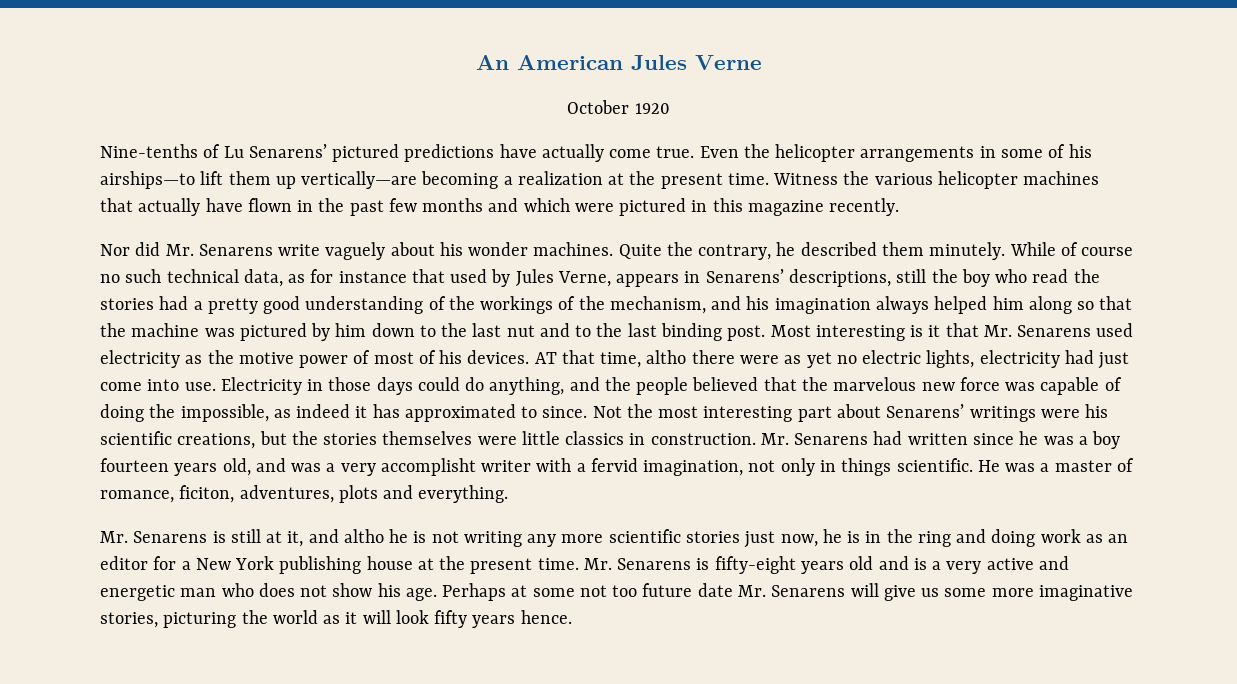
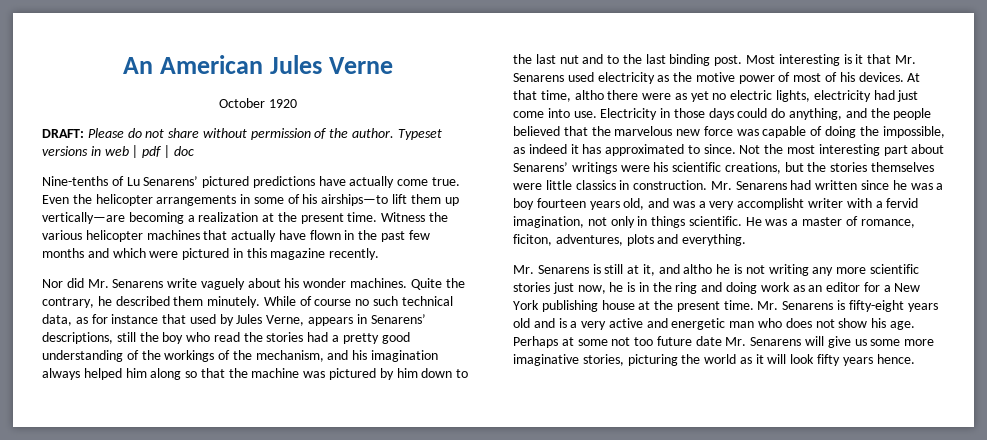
(670, 108) none -> [42,128,442,140] [42,145,194,158] // DRAFT: Please do not share without permission of the author. Typeset versions in web | pdf | doc
[534,352,557,364] AT -> [907,73,921,82] At

